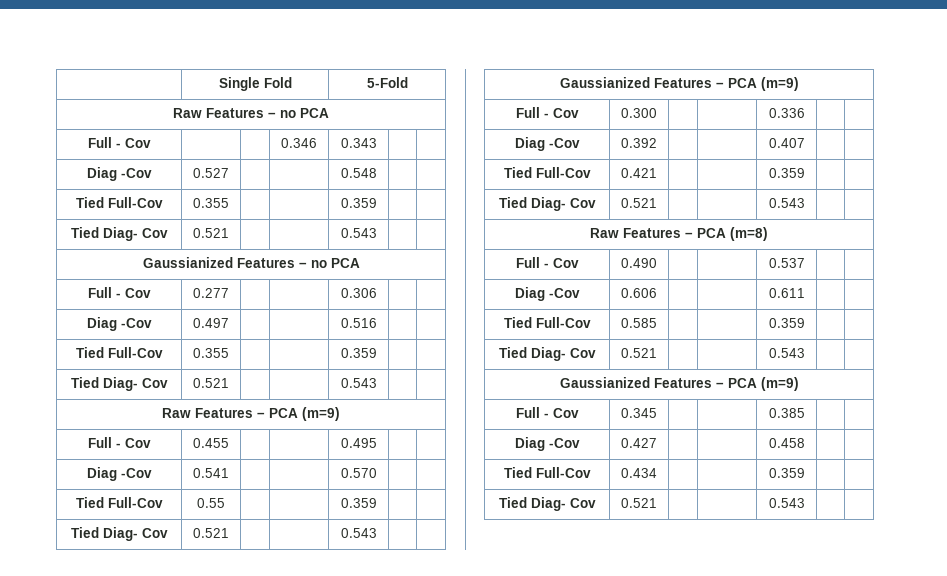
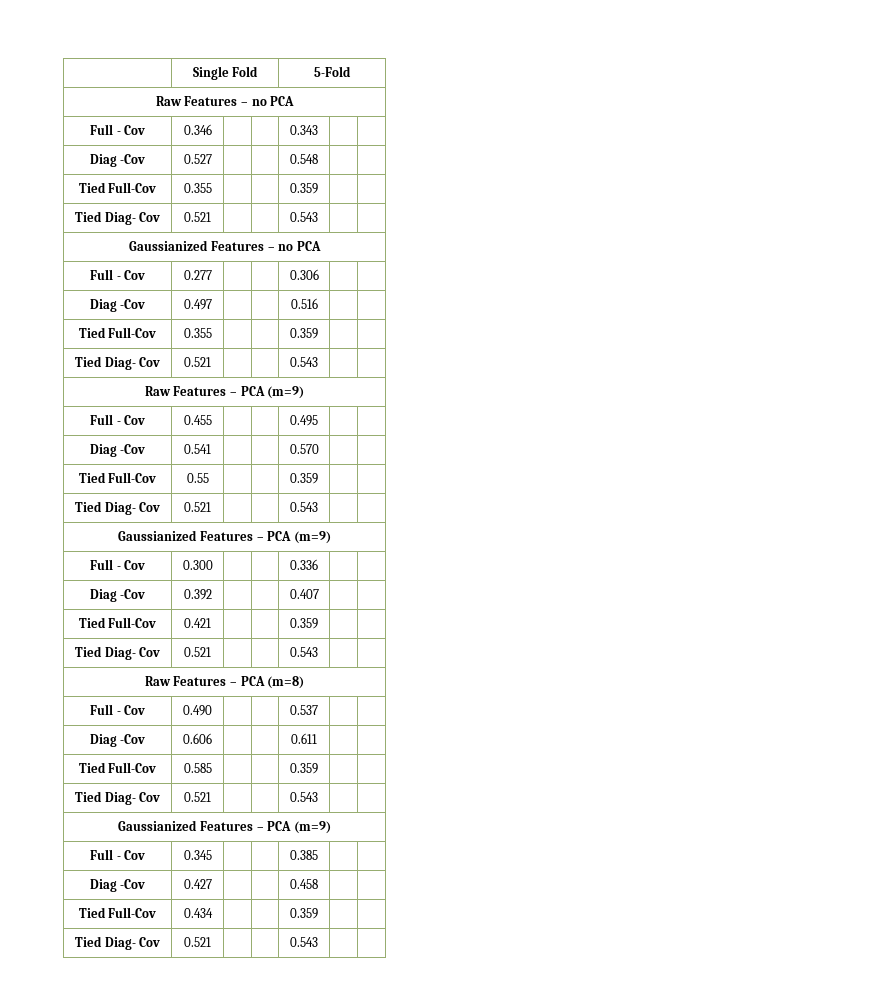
[281,138,317,148] | | 0.346 -> [183,124,212,135] 0.346 | |

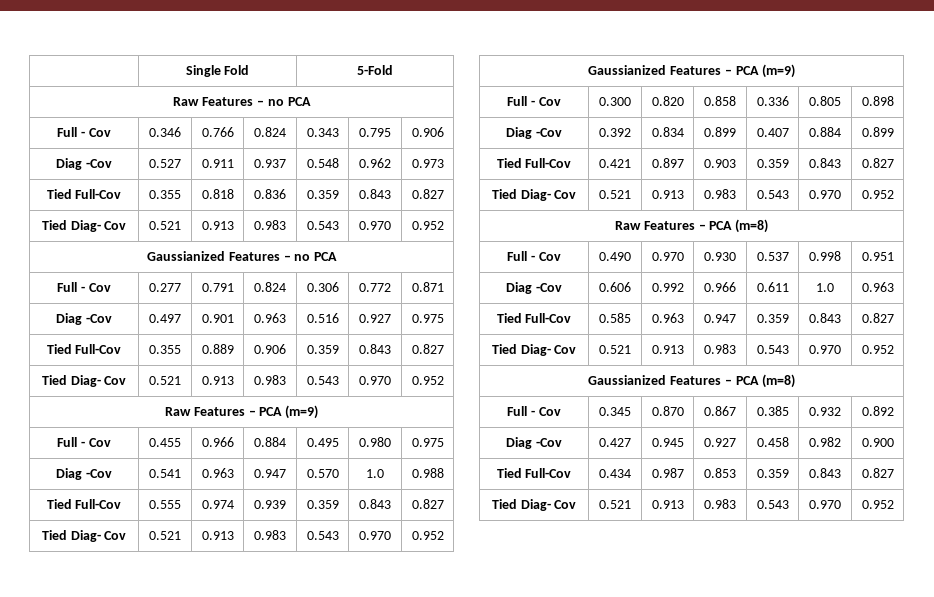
(212, 129) | -> [201,127,234,137] [254,127,286,137] 0.766 | 0.824
(318, 130) | -> [359,128,391,137] [411,127,444,137] 0.795 | 0.906
(212, 159) | -> [201,159,234,168] [254,159,286,168] 0.911 | 0.937
[78,182,157,193] [183,183,212,193] [290,183,318,194] [74,211,161,225] [184,212,211,222] [290,212,318,222] | // Tied Full-Cov | 0.355 | | | 0.359 | | // Tied Diag- Cov | 0.521 | | | 0.543 | | -> [359,158,391,168] [411,159,444,168] [46,189,122,199] [149,190,181,199] [201,189,234,199] [254,189,286,199] [306,190,339,199] [359,189,391,199] [411,189,444,199] [41,220,127,232] [149,221,181,230] [201,221,234,230] [254,220,286,230] [306,221,339,230] [359,221,391,230] [411,221,444,230] 0.962 | 0.973 // Tied Full-Cov | 0.355 | 0.818 | 0.836 | 0.359 | 0.843 | 0.827 // Tied Diag- Cov | 0.521 | 0.913 | 0.983 | 0.543 | 0.970 | 0.952
(212, 275) | -> [201,283,234,292] [254,282,286,292] 0.791 | 0.824
(319, 274) | -> [359,283,391,292] [411,282,444,292] 0.772 | 0.871
(212, 304) | -> [201,314,234,323] [254,313,286,323] 0.901 | 0.963
[78,327,157,338] [183,328,212,338] [290,328,318,339] [74,356,161,370] [184,357,211,367] [290,357,318,367] | // Tied Full-Cov | 0.355 | | | 0.359 | | // Tied Diag- Cov | 0.521 | | | 0.543 | | -> [359,314,391,323] [411,314,444,323] [46,344,122,354] [149,345,181,354] [201,344,234,354] [254,344,286,354] [306,345,339,354] [359,344,391,354] [411,344,444,354] [41,375,127,387] [149,376,181,385] [201,376,234,385] [254,375,286,385] [306,376,339,385] [359,376,391,385] [411,376,444,385] 0.927 | 0.975 // Tied Full-Cov | 0.355 | 0.889 | 0.906 | 0.359 | 0.843 | 0.827 // Tied Diag- Cov | 0.521 | 0.913 | 0.983 | 0.543 | 0.970 | 0.952
(212, 420) | -> [201,437,234,447] [254,437,286,447] 0.966 | 0.884
(318, 420) | -> [359,437,391,447] [411,438,444,447] 0.980 | 0.975
(211, 449) | -> [201,468,234,478] [254,469,286,478] 0.963 | 0.947
[78,472,157,483] [186,473,209,483] [290,473,318,484] [74,501,161,515] [184,502,211,512] [290,502,318,512] | // Tied Full-Cov | 0.55 | | | 0.359 | | // Tied Diag- Cov | 0.521 | | | 0.543 | | -> [366,469,384,478] [411,468,444,478] [46,499,122,509] [149,500,181,509] [201,500,234,509] [254,500,286,509] [306,500,339,509] [359,499,391,509] [411,499,444,509] [41,530,127,542] [149,531,181,540] [201,531,234,540] [254,530,286,540] [306,531,339,540] [359,531,391,540] [411,531,444,540] 1.0 | 0.988 // Tied Full-Cov | 0.555 | 0.974 | 0.939 | 0.359 | 0.843 | 0.827 // Tied Diag- Cov | 0.521 | 0.913 | 0.983 | 0.543 | 0.970 | 0.952
(213, 565) | -> [651,96,684,106] [704,96,736,106] 0.820 | 0.858
(318, 564) | -> [809,96,841,106] [861,96,894,106] 0.805 | 0.898
(212, 594) | -> [651,127,684,137] [704,127,736,137] 0.834 | 0.899
(319, 594) | -> [809,127,841,137] [861,127,894,137] 0.884 | 0.899
[290,618,318,629] [74,646,161,660] [184,647,211,657] [290,647,318,657] | | 0.359 | | // Tied Diag- Cov | 0.521 | | | 0.543 | | -> [651,158,684,168] [704,159,736,168] [756,159,789,168] [809,158,841,168] [861,158,894,168] [491,189,577,201] [599,190,631,199] [651,190,684,199] [704,189,736,199] [756,190,789,199] [809,190,841,199] [861,190,894,199] 0.897 | 0.903 | 0.359 | 0.843 | 0.827 // Tied Diag- Cov | 0.521 | 0.913 | 0.983 | 0.543 | 0.970 | 0.952
(212, 710) | -> [651,252,684,261] [704,252,736,261] 0.970 | 0.930
(318, 710) | -> [809,251,841,261] [861,252,894,261] 0.998 | 0.951
(212, 738) | -> [651,283,684,292] [704,282,736,292] 0.992 | 0.966
(317, 738) | -> [816,283,834,292] [861,282,894,292] 1.0 | 0.963
[290,763,318,774] [74,791,161,805] [184,792,211,802] [290,792,318,802] [118,820,331,834] | | 0.359 | | // Tied Diag- Cov | 0.521 | | | 0.543 | | // Gaussianized Features – PCA (m=9) -> [651,313,684,323] [704,314,736,323] [756,314,789,323] [809,313,841,323] [861,313,894,323] [491,344,577,356] [599,345,631,354] [651,345,684,354] [704,344,736,354] [756,345,789,354] [809,345,841,354] [861,345,894,354] [588,374,795,388] 0.963 | 0.947 | 0.359 | 0.843 | 0.827 // Tied Diag- Cov | 0.521 | 0.913 | 0.983 | 0.543 | 0.970 | 0.952 // Gaussianized Features – PCA (m=8)
(212, 855) | -> [651,406,684,416] [704,406,736,416] 0.870 | 0.867
(318, 855) | -> [809,407,841,416] [861,406,894,416] 0.932 | 0.892
(212, 884) | -> [651,438,684,447] [704,438,736,447] 0.945 | 0.927
(318, 884) | -> [809,437,841,447] [861,438,894,447] 0.982 | 0.900
[290,908,318,919] [74,936,161,950] [184,937,211,947] [290,937,318,947] | | 0.359 | | // Tied Diag- Cov | 0.521 | | | 0.543 | | -> [651,468,684,478] [704,468,736,478] [756,469,789,478] [809,468,841,478] [861,468,894,478] [491,499,577,511] [599,500,631,509] [651,500,684,509] [704,499,736,509] [756,500,789,509] [809,500,841,509] [861,500,894,509] 0.987 | 0.853 | 0.359 | 0.843 | 0.827 // Tied Diag- Cov | 0.521 | 0.913 | 0.983 | 0.543 | 0.970 | 0.952

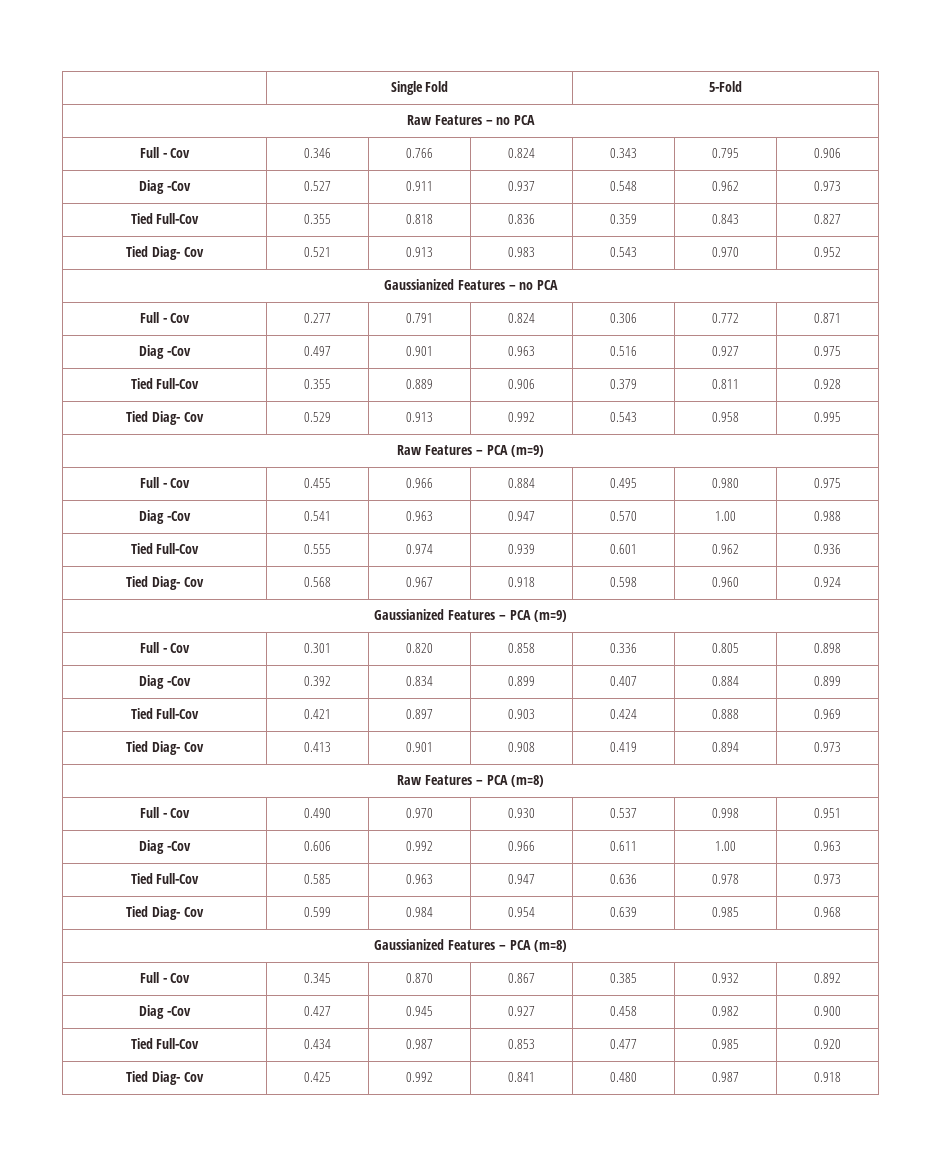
[306,345,339,354] [359,344,391,354] [411,344,444,354] [41,375,127,387] [149,376,181,385] [201,376,234,385] [254,375,286,385] [306,376,339,385] [359,376,391,385] [411,376,444,385] 0.359 | 0.843 | 0.827 // Tied Diag- Cov | 0.521 | 0.913 | 0.983 | 0.543 | 0.970 | 0.952 -> [610,379,637,389] [712,379,739,389] [814,379,841,389] [126,411,204,425] [304,412,331,422] [406,412,434,422] [508,412,535,422] [610,412,637,422] [712,412,739,422] [814,412,841,422] 0.379 | 0.811 | 0.928 // Tied Diag- Cov | 0.529 | 0.913 | 0.992 | 0.543 | 0.958 | 0.995
[366,469,384,478] 1.0 -> [715,511,736,521] 1.00
[306,500,339,509] [359,499,391,509] [411,499,444,509] [41,530,127,542] [149,531,181,540] [201,531,234,540] [254,530,286,540] [306,531,339,540] [359,531,391,540] [411,531,444,540] 0.359 | 0.843 | 0.827 // Tied Diag- Cov | 0.521 | 0.913 | 0.983 | 0.543 | 0.970 | 0.952 -> [610,544,637,554] [712,544,739,554] [814,544,841,554] [126,576,204,590] [304,577,331,587] [406,577,434,587] [508,577,535,587] [610,577,637,587] [712,577,739,587] [814,577,841,587] 0.601 | 0.962 | 0.936 // Tied Diag- Cov | 0.568 | 0.967 | 0.918 | 0.598 | 0.960 | 0.924
[599,97,631,106] 0.300 -> [304,643,331,653] 0.301
[756,159,789,168] [809,158,841,168] [861,158,894,168] [491,189,577,201] [599,190,631,199] [651,190,684,199] [704,189,736,199] [756,190,789,199] [809,190,841,199] [861,190,894,199] 0.359 | 0.843 | 0.827 // Tied Diag- Cov | 0.521 | 0.913 | 0.983 | 0.543 | 0.970 | 0.952 -> [610,709,637,719] [712,709,739,719] [814,709,841,719] [126,741,204,755] [304,742,331,752] [406,742,434,752] [508,742,535,752] [610,742,637,752] [712,742,739,752] [814,742,841,752] 0.424 | 0.888 | 0.969 // Tied Diag- Cov | 0.413 | 0.901 | 0.908 | 0.419 | 0.894 | 0.973
[816,283,834,292] 1.0 -> [715,841,736,851] 1.00
[756,314,789,323] [809,313,841,323] [861,313,894,323] [491,344,577,356] [599,345,631,354] [651,345,684,354] [704,344,736,354] [756,345,789,354] [809,345,841,354] [861,345,894,354] 0.359 | 0.843 | 0.827 // Tied Diag- Cov | 0.521 | 0.913 | 0.983 | 0.543 | 0.970 | 0.952 -> [610,874,637,884] [712,874,739,884] [814,874,841,884] [126,906,204,920] [304,907,331,917] [406,907,434,917] [508,907,535,917] [610,907,637,917] [712,907,739,917] [814,907,841,917] 0.636 | 0.978 | 0.973 // Tied Diag- Cov | 0.599 | 0.984 | 0.954 | 0.639 | 0.985 | 0.968
[756,469,789,478] [809,468,841,478] [861,468,894,478] [491,499,577,511] [599,500,631,509] [651,500,684,509] [704,499,736,509] [756,500,789,509] [809,500,841,509] [861,500,894,509] 0.359 | 0.843 | 0.827 // Tied Diag- Cov | 0.521 | 0.913 | 0.983 | 0.543 | 0.970 | 0.952 -> [610,1039,637,1049] [712,1039,739,1049] [814,1039,841,1049] [126,1071,204,1085] [304,1072,331,1082] [406,1072,434,1082] [508,1072,535,1082] [610,1072,637,1082] [712,1072,739,1082] [814,1072,841,1082] 0.477 | 0.985 | 0.920 // Tied Diag- Cov | 0.425 | 0.992 | 0.841 | 0.480 | 0.987 | 0.918

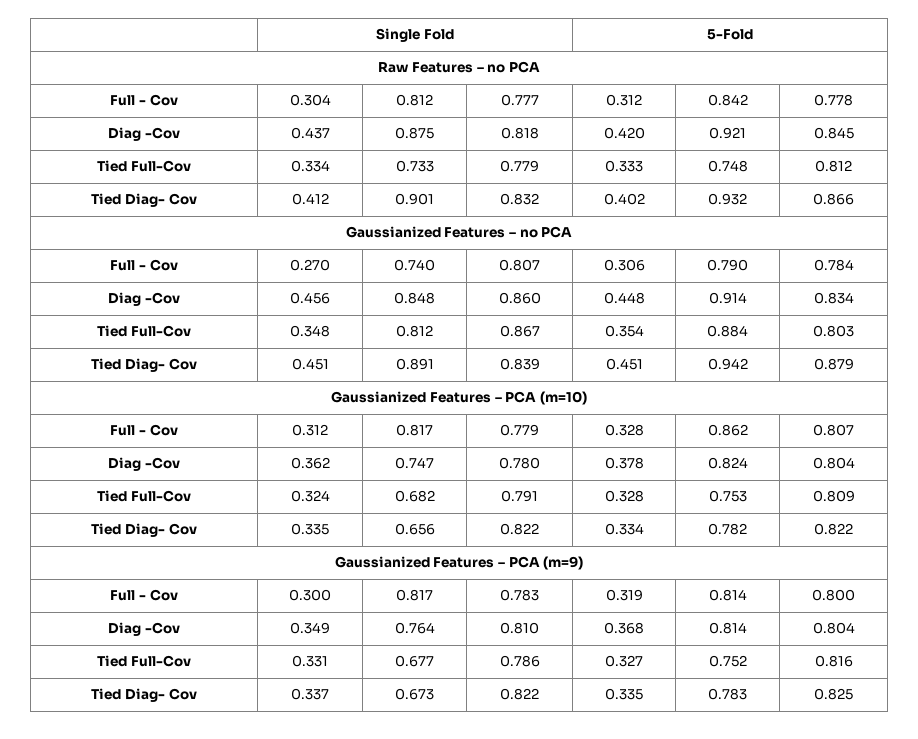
[304,148,331,158] [406,148,434,158] [508,148,535,158] [610,148,637,158] [712,148,739,158] [814,148,841,158] [139,180,191,194] [304,181,331,191] [406,181,434,191] [508,181,535,191] [610,181,637,191] [712,181,739,191] [814,181,841,191] [130,213,200,224] [304,214,331,224] [406,214,434,224] [508,214,535,224] [610,214,637,224] [712,214,739,224] [814,214,841,224] [126,246,204,260] [304,247,331,257] [406,247,434,257] [508,247,535,257] [610,247,637,257] [712,247,739,257] [814,247,841,257] 0.346 | 0.766 | 0.824 | 0.343 | 0.795 | 0.906 // Diag -Cov | 0.527 | 0.911 | 0.937 | 0.548 | 0.962 | 0.973 // Tied Full-Cov | 0.355 | 0.818 | 0.836 | 0.359 | 0.843 | 0.827 // Tied Diag- Cov | 0.521 | 0.913 | 0.983 | 0.543 | 0.970 | 0.952 -> [289,94,331,106] [396,94,433,106] [500,94,539,106] [606,94,642,106] [707,94,748,106] [814,94,853,106] [108,127,180,141] [290,127,330,139] [395,127,434,139] [500,127,539,139] [603,127,645,139] [709,127,746,139] [813,127,854,139] [97,160,191,172] [290,160,330,172] [395,160,434,172] [500,160,539,172] [605,160,643,172] [707,160,748,172] [815,160,852,172] [91,193,197,207] [291,193,329,205] [395,193,434,205] [500,193,539,205] [603,193,645,205] [708,193,747,205] [813,193,854,205] 0.304 | 0.812 | 0.777 | 0.312 | 0.842 | 0.778 // Diag -Cov | 0.437 | 0.875 | 0.818 | 0.420 | 0.921 | 0.845 // Tied Full-Cov | 0.334 | 0.733 | 0.779 | 0.333 | 0.748 | 0.812 // Tied Diag- Cov | 0.412 | 0.901 | 0.832 | 0.402 | 0.932 | 0.866
[304,313,331,323] [406,313,434,323] [508,313,535,323] 0.277 | 0.791 | 0.824 -> [290,259,330,271] [394,259,435,271] [499,259,540,271] 0.270 | 0.740 | 0.807
[712,313,739,323] [814,313,841,323] [139,345,191,359] [304,346,331,356] [406,346,434,356] [508,346,535,356] [610,346,637,356] [712,346,739,356] [814,346,841,356] [130,378,200,389] [304,379,331,389] [406,379,434,389] [508,379,535,389] [610,379,637,389] [712,379,739,389] [814,379,841,389] [126,411,204,425] [304,412,331,422] [406,412,434,422] [508,412,535,422] [610,412,637,422] [712,412,739,422] [814,412,841,422] [397,445,544,457] [139,477,191,488] [304,478,331,488] [406,478,434,488] [508,478,535,488] [610,478,637,488] [712,478,739,488] [814,478,841,488] [139,510,191,524] [304,511,331,521] [406,511,434,521] [508,511,535,521] [610,511,637,521] [715,511,736,521] [814,511,841,521] [130,543,200,554] [304,544,331,554] [406,544,434,554] [508,544,535,554] [610,544,637,554] [712,544,739,554] [814,544,841,554] [126,576,204,590] [304,577,331,587] [406,577,434,587] [508,577,535,587] [610,577,637,587] [712,577,739,587] [814,577,841,587] 0.772 | 0.871 // Diag -Cov | 0.497 | 0.901 | 0.963 | 0.516 | 0.927 | 0.975 // Tied Full-Cov | 0.355 | 0.889 | 0.906 | 0.379 | 0.811 | 0.928 // Tied Diag- Cov | 0.529 | 0.913 | 0.992 | 0.543 | 0.958 | 0.995 // Raw Features – PCA (m=9) // Full - Cov | 0.455 | 0.966 | 0.884 | 0.495 | 0.980 | 0.975 // Diag -Cov | 0.541 | 0.963 | 0.947 | 0.570 | 1.00 | 0.988 // Tied Full-Cov | 0.555 | 0.974 | 0.939 | 0.601 | 0.962 | 0.936 // Tied Diag- Cov | 0.568 | 0.967 | 0.918 | 0.598 | 0.960 | 0.924 -> [707,259,748,271] [813,259,854,271] [108,292,180,306] [290,292,330,304] [394,292,435,304] [498,292,541,304] [603,292,645,304] [708,292,747,304] [813,292,854,304] [97,325,191,337] [290,325,330,337] [396,325,433,337] [499,325,540,337] [604,325,644,337] [707,325,748,337] [813,325,854,337] [91,358,197,372] [291,358,329,370] [395,358,434,370] [499,358,540,370] [605,358,643,370] [707,358,748,370] [813,358,854,370] [331,391,587,405] [110,424,178,436] [292,424,328,436] [396,424,433,436] [500,424,539,436] [604,424,644,436] [707,424,748,436] [813,424,854,436] [108,457,180,471] [290,457,330,469] [395,457,434,469] [499,457,540,469] [604,457,644,469] [707,457,748,469] [812,457,855,469] [97,490,191,502] [290,490,330,502] [394,490,435,502] [501,490,538,502] [604,490,644,502] [708,490,747,502] [812,490,855,502] [91,523,197,537] [291,523,329,535] [394,523,435,535] [500,523,539,535] [604,523,644,535] [708,523,747,535] [814,523,853,535] 0.790 | 0.784 // Diag -Cov | 0.456 | 0.848 | 0.860 | 0.448 | 0.914 | 0.834 // Tied Full-Cov | 0.348 | 0.812 | 0.867 | 0.354 | 0.884 | 0.803 // Tied Diag- Cov | 0.451 | 0.891 | 0.839 | 0.451 | 0.942 | 0.879 // Gaussianized Features – PCA (m=10) // Full - Cov | 0.312 | 0.817 | 0.779 | 0.328 | 0.862 | 0.807 // Diag -Cov | 0.362 | 0.747 | 0.780 | 0.378 | 0.824 | 0.804 // Tied Full-Cov | 0.324 | 0.682 | 0.791 | 0.328 | 0.753 | 0.809 // Tied Diag- Cov | 0.335 | 0.656 | 0.822 | 0.334 | 0.782 | 0.822
[304,643,331,653] [406,643,434,653] [508,643,535,653] [610,643,637,653] [712,643,739,653] [814,643,841,653] [139,675,191,689] [304,676,331,686] [406,676,434,686] [508,676,535,686] [610,676,637,686] [712,676,739,686] [814,676,841,686] [130,708,200,719] [304,709,331,719] [406,709,434,719] [508,709,535,719] [610,709,637,719] [712,709,739,719] [814,709,841,719] [126,741,204,755] [304,742,331,752] [406,742,434,752] [508,742,535,752] [610,742,637,752] [712,742,739,752] [814,742,841,752] [397,775,544,787] [139,807,191,818] [304,808,331,818] [406,808,434,818] [508,808,535,818] [610,808,637,818] [712,808,739,818] [814,808,841,818] [139,840,191,854] [304,841,331,851] [406,841,434,851] [508,841,535,851] [610,841,637,851] [715,841,736,851] [814,841,841,851] [130,873,200,884] [304,874,331,884] [406,874,434,884] [508,874,535,884] [610,874,637,884] [712,874,739,884] [814,874,841,884] [126,906,204,920] [304,907,331,917] [406,907,434,917] [508,907,535,917] [610,907,637,917] [712,907,739,917] [814,907,841,917] [374,939,567,952] [139,972,191,983] [304,973,331,983] [406,973,434,983] [508,973,535,983] [610,973,637,983] [712,973,739,983] [814,973,841,983] [139,1005,191,1019] [304,1006,331,1016] [406,1006,434,1016] [508,1006,535,1016] [610,1006,637,1016] [712,1006,739,1016] [814,1006,841,1016] [130,1038,200,1049] [304,1039,331,1049] [406,1039,434,1049] [508,1039,535,1049] [610,1039,637,1049] [712,1039,739,1049] [814,1039,841,1049] [126,1071,204,1085] [304,1072,331,1082] [406,1072,434,1082] [508,1072,535,1082] [610,1072,637,1082] [712,1072,739,1082] [814,1072,841,1082] 0.301 | 0.820 | 0.858 | 0.336 | 0.805 | 0.898 // Diag -Cov | 0.392 | 0.834 | 0.899 | 0.407 | 0.884 | 0.899 // Tied Full-Cov | 0.421 | 0.897 | 0.903 | 0.424 | 0.888 | 0.969 // Tied Diag- Cov | 0.413 | 0.901 | 0.908 | 0.419 | 0.894 | 0.973 // Raw Features – PCA (m=8) // Full - Cov | 0.490 | 0.970 | 0.930 | 0.537 | 0.998 | 0.951 // Diag -Cov | 0.606 | 0.992 | 0.966 | 0.611 | 1.00 | 0.963 // Tied Full-Cov | 0.585 | 0.963 | 0.947 | 0.636 | 0.978 | 0.973 // Tied Diag- Cov | 0.599 | 0.984 | 0.954 | 0.639 | 0.985 | 0.968 // Gaussianized Features – PCA (m=8) // Full - Cov | 0.345 | 0.870 | 0.867 | 0.385 | 0.932 | 0.892 // Diag -Cov | 0.427 | 0.945 | 0.927 | 0.458 | 0.982 | 0.900 // Tied Full-Cov | 0.434 | 0.987 | 0.853 | 0.477 | 0.985 | 0.920 // Tied Diag- Cov | 0.425 | 0.992 | 0.841 | 0.480 | 0.987 | 0.918 -> [289,589,331,601] [396,589,433,601] [500,589,539,601] [605,589,643,601] [708,589,747,601] [812,589,855,601] [108,622,180,636] [290,622,330,634] [394,622,435,634] [500,622,539,634] [604,622,644,634] [708,622,747,634] [812,622,855,634] [97,655,191,667] [292,655,328,667] [395,655,434,667] [499,655,540,667] [605,655,643,667] [708,655,747,667] [814,655,853,667] [91,688,197,702] [291,688,329,700] [395,688,434,700] [500,688,539,700] [605,688,643,700] [708,688,747,700] [814,688,853,700] 0.300 | 0.817 | 0.783 | 0.319 | 0.814 | 0.800 // Diag -Cov | 0.349 | 0.764 | 0.810 | 0.368 | 0.814 | 0.804 // Tied Full-Cov | 0.331 | 0.677 | 0.786 | 0.327 | 0.752 | 0.816 // Tied Diag- Cov | 0.337 | 0.673 | 0.822 | 0.335 | 0.783 | 0.825

